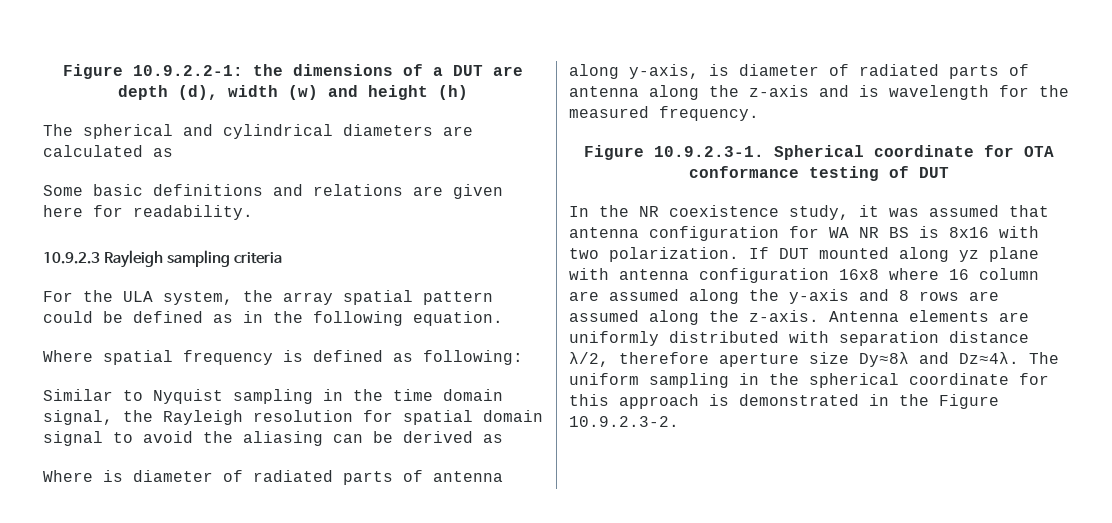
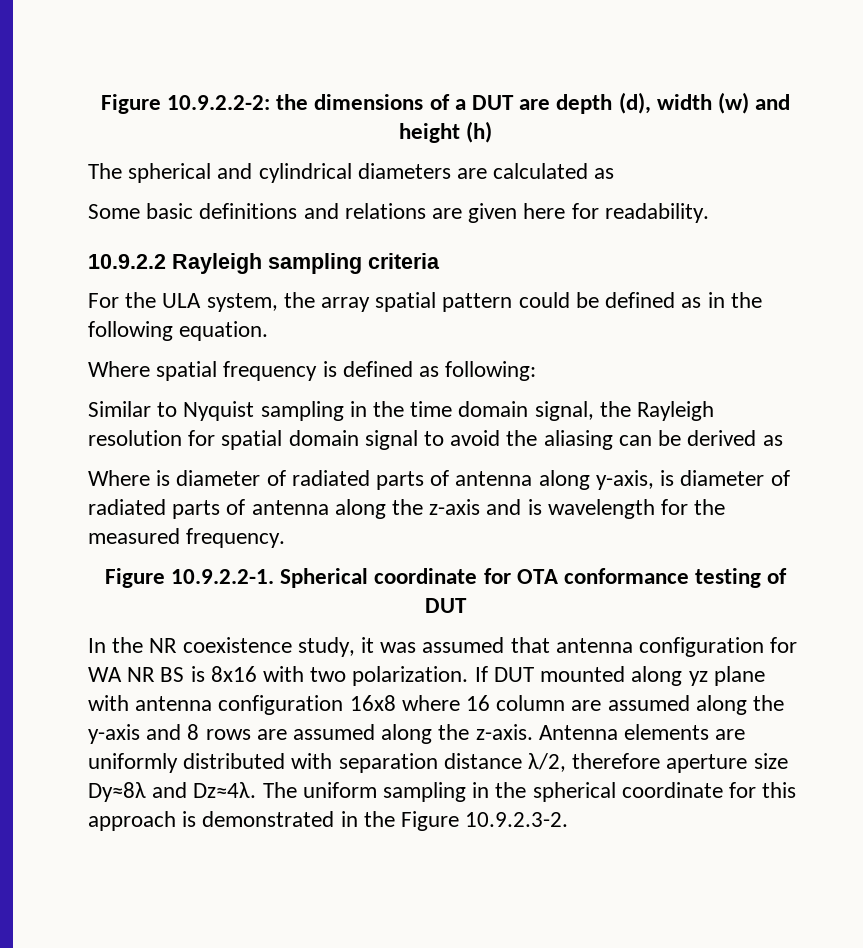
[63,64,243,79] Figure 10.9.2.2-1: -> [100,94,270,114] Figure 10.9.2.2-2:
[43,252,100,264] 10.9.2.3 -> [88,254,166,269] 10.9.2.2
[654,146,764,157] 10.9.2.3-1. -> [170,569,274,584] 10.9.2.2-1.

